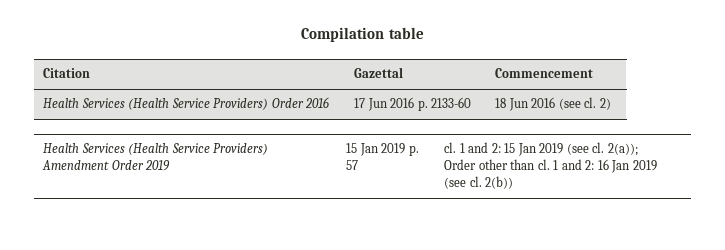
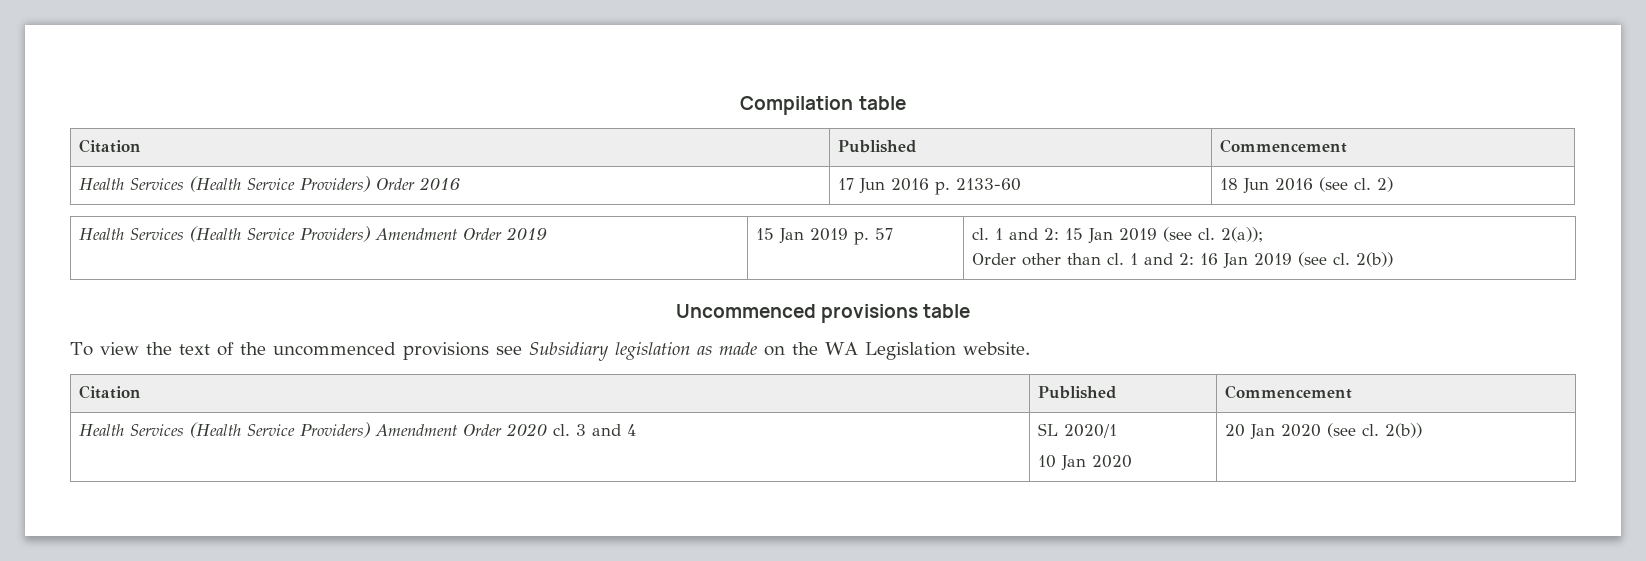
[354,67,404,78] Gazettal -> [837,140,917,153] Published
(514, 182) none -> [675,304,971,323] [70,342,1030,361] [78,385,141,399] [1037,386,1117,399] [1224,385,1352,399] [78,422,636,438] [1037,423,1117,438] [1037,455,1132,470] [1224,423,1422,439] // Uncommenced provisions table // To view the text of the uncommenced provisions see Subsidiary legislation as made on the WA Legislation website. // Citation | Published | Commencement // Health Services (Health Service Providers) Amendment Order 2020 cl. 3 and 4 | SL 2020/1 // 10 Jan 2020 | 20 Jan 2020 (see cl. 2(b))

